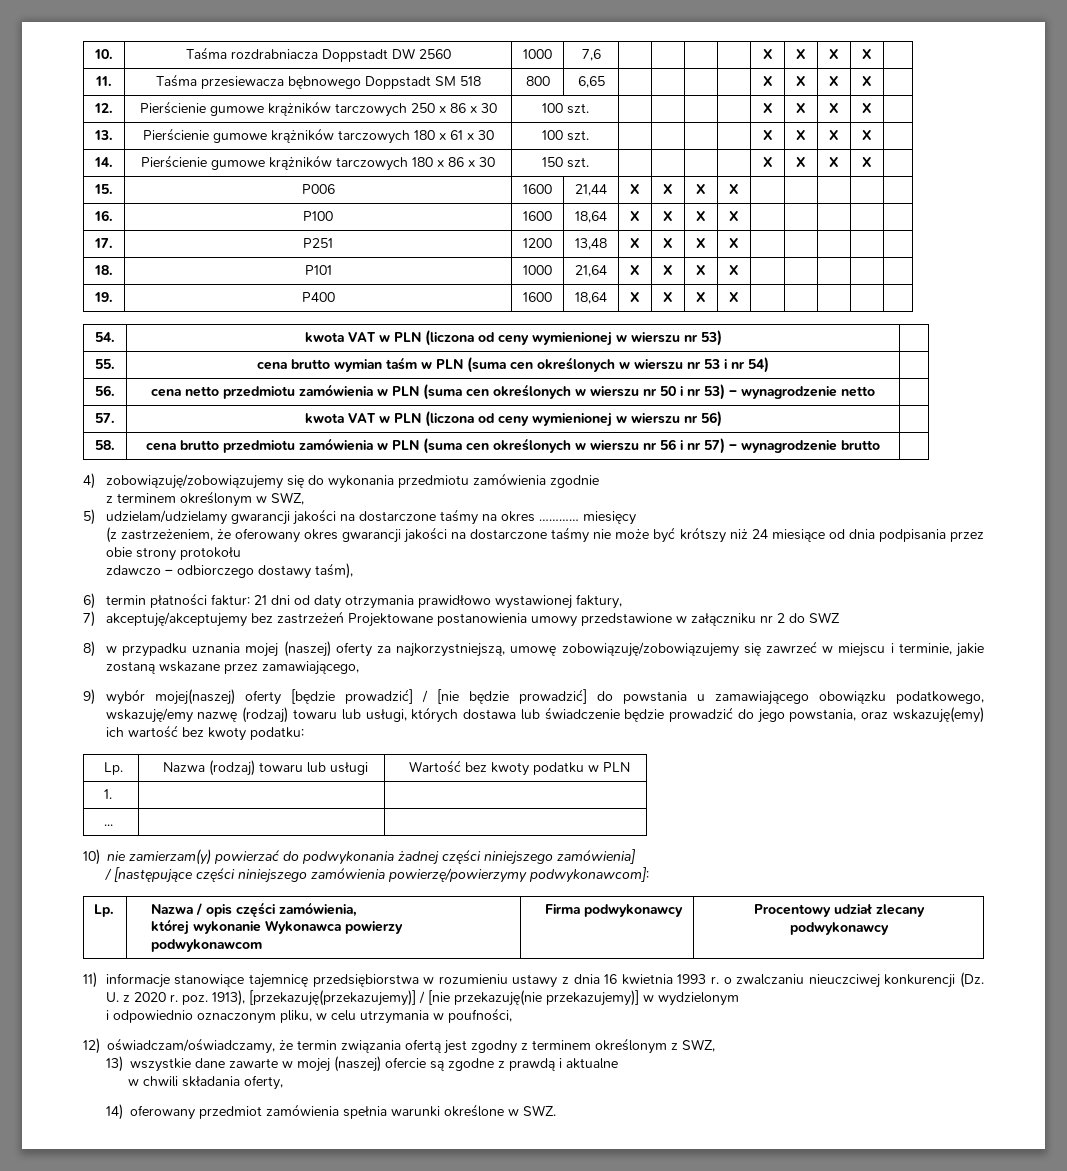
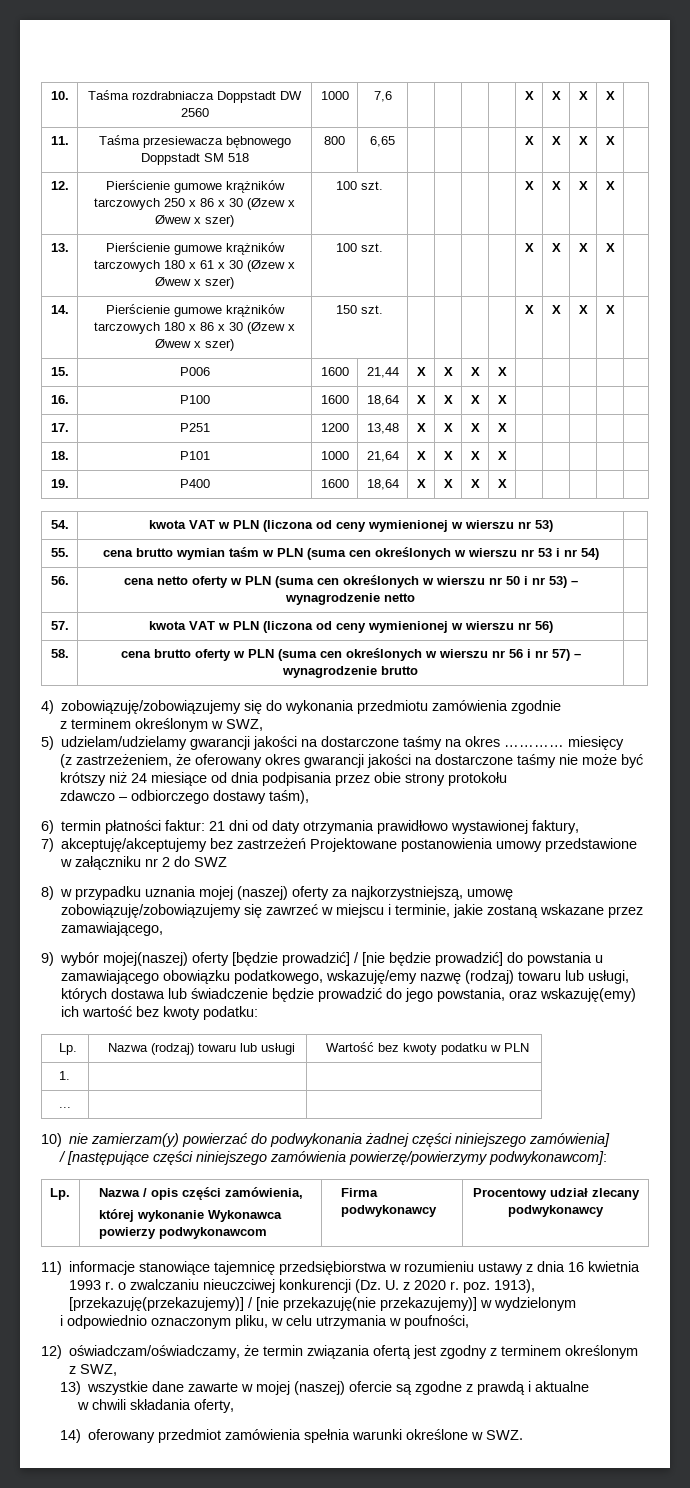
(497, 108) none -> [247,198,295,210] [155,215,235,227] (Øzew x Øwew x szer)
(494, 135) none -> [247,260,295,272] [155,277,235,289] (Øzew x Øwew x szer)
(495, 162) none -> [247,322,295,334] [155,339,235,351] (Øzew x Øwew x szer)
[222,384,373,399] przedmiotu zamówienia -> [191,576,228,588] oferty
[222,438,373,453] przedmiotu zamówienia -> [194,649,231,661] oferty

